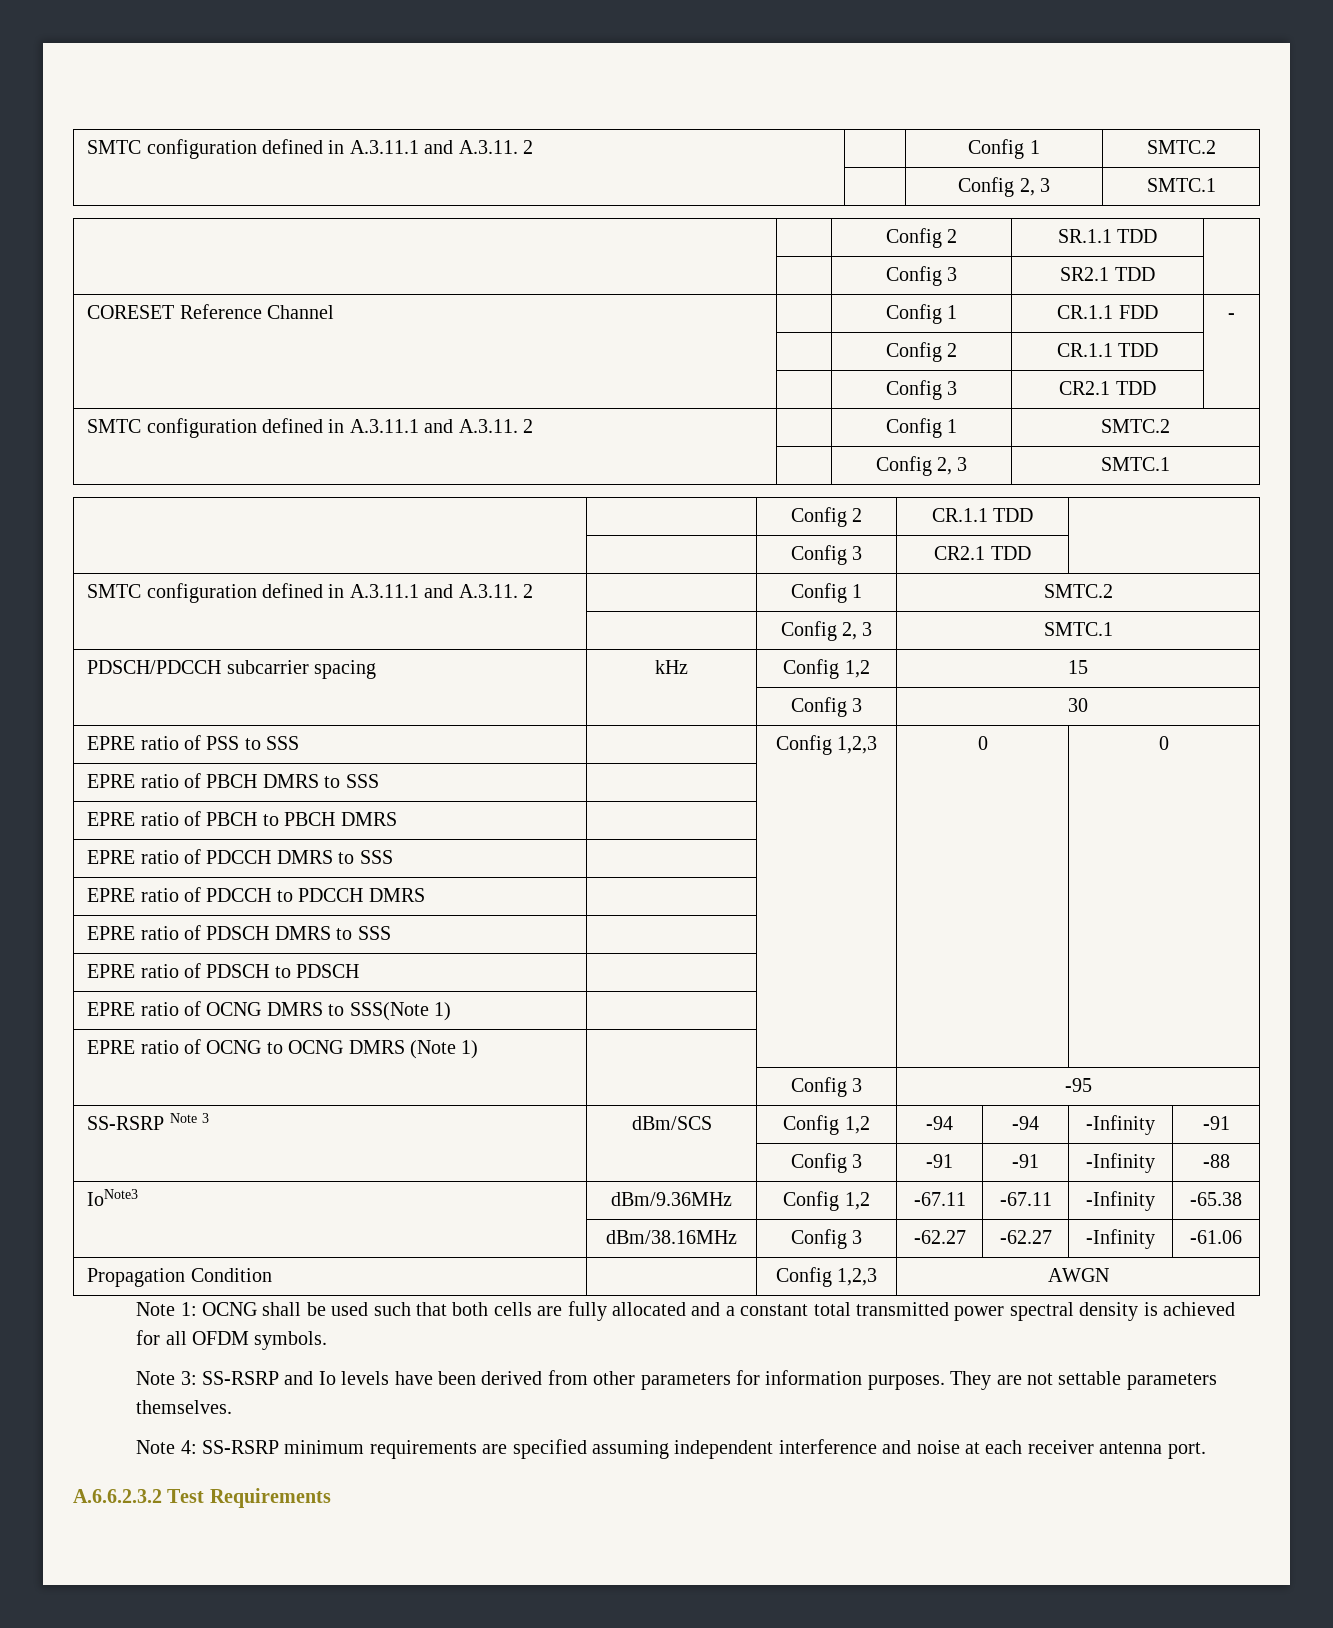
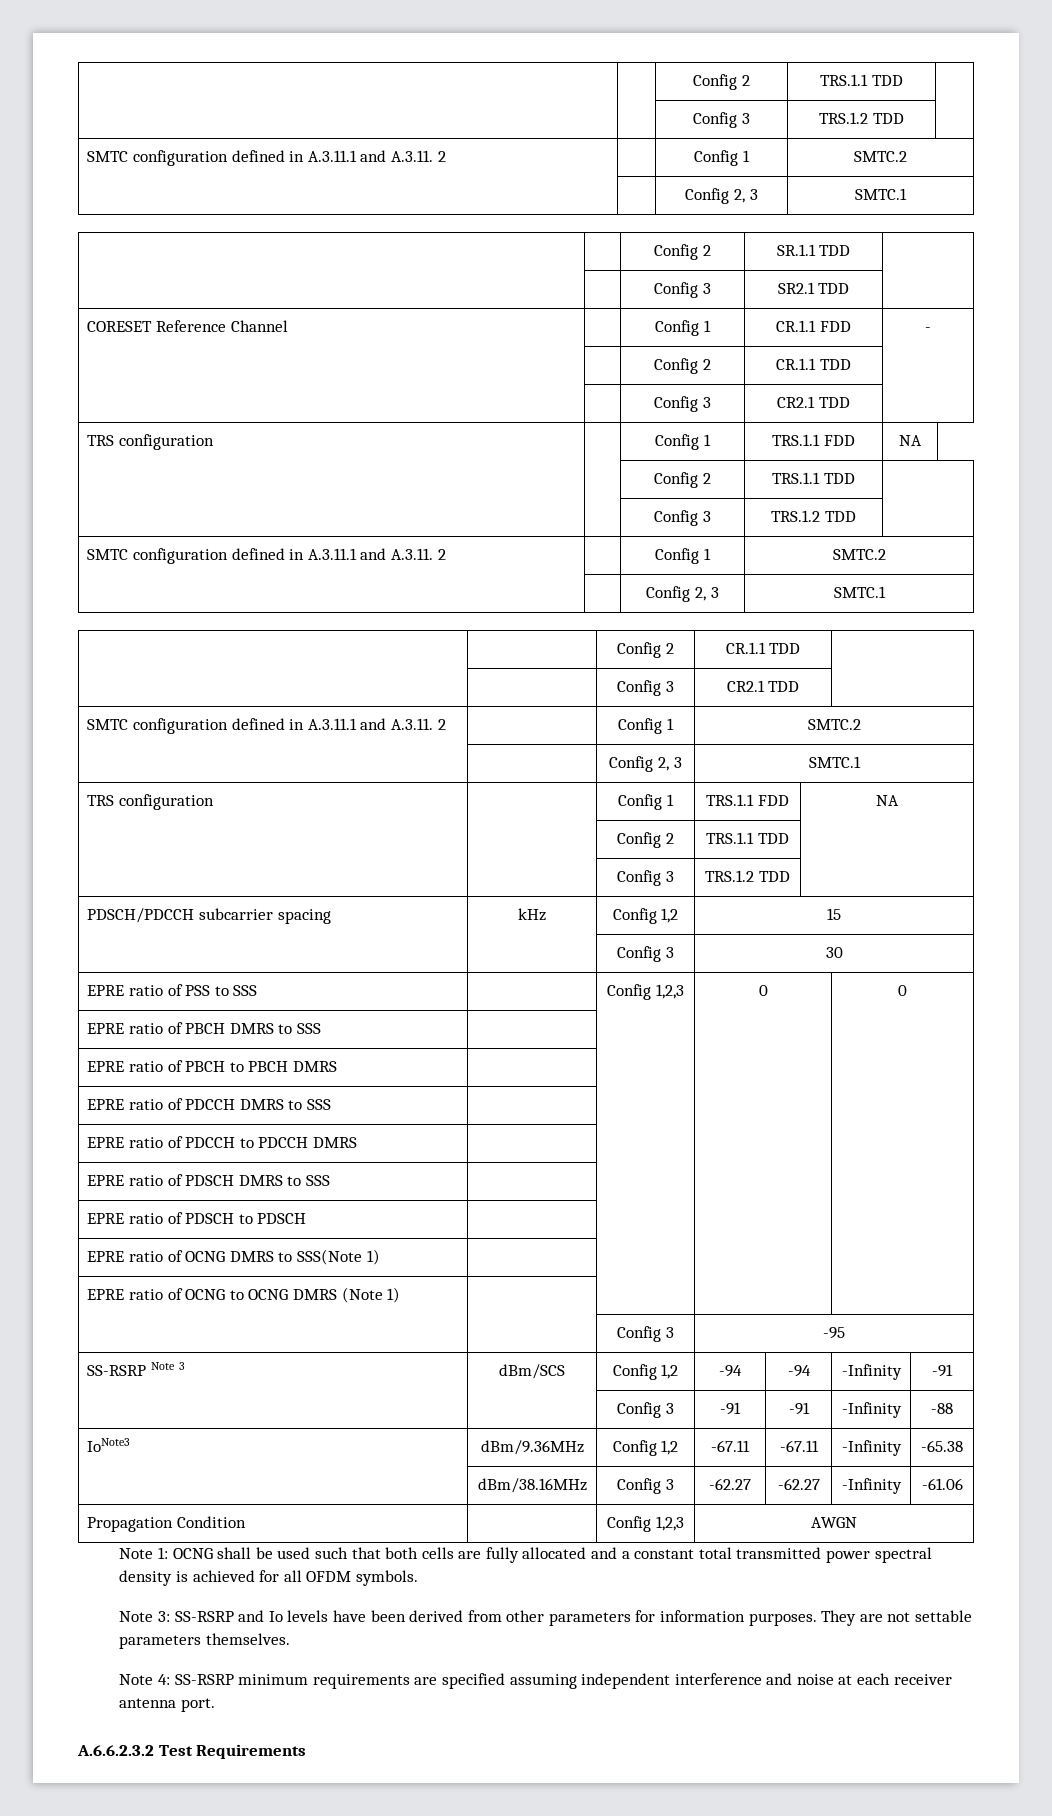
(87, 147) none -> [693,74,750,90] [820,74,903,86] [693,112,750,128] [819,112,904,124] | | Config 2 | TRS.1.1 TDD | // | | Config 3 | TRS.1.2 TDD | //
(1156, 388) none -> [87,434,214,450] [655,434,711,450] [772,434,855,446] [899,435,922,446] [654,472,711,488] [772,472,855,484] [654,510,711,526] [771,510,856,522] // TRS configuration | | Config 1 | TRS.1.1 FDD | NA // | | Config 2 | TRS.1.1 TDD | // | | Config 3 | TRS.1.2 TDD |
(1113, 629) none -> [87,794,214,810] [618,794,674,810] [706,794,789,806] [876,795,899,806] [617,832,674,848] [706,832,789,844] [617,870,674,886] [705,870,790,882] // TRS configuration | | Config 1 | TRS.1.1 FDD | NA // | | Config 2 | TRS.1.1 TDD | // | | Config 3 | TRS.1.2 TDD |

